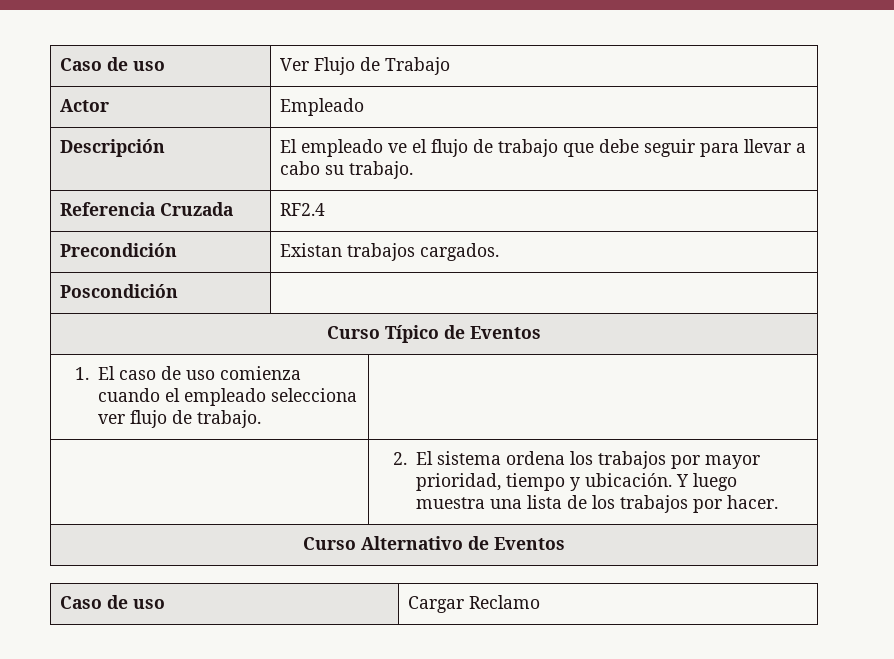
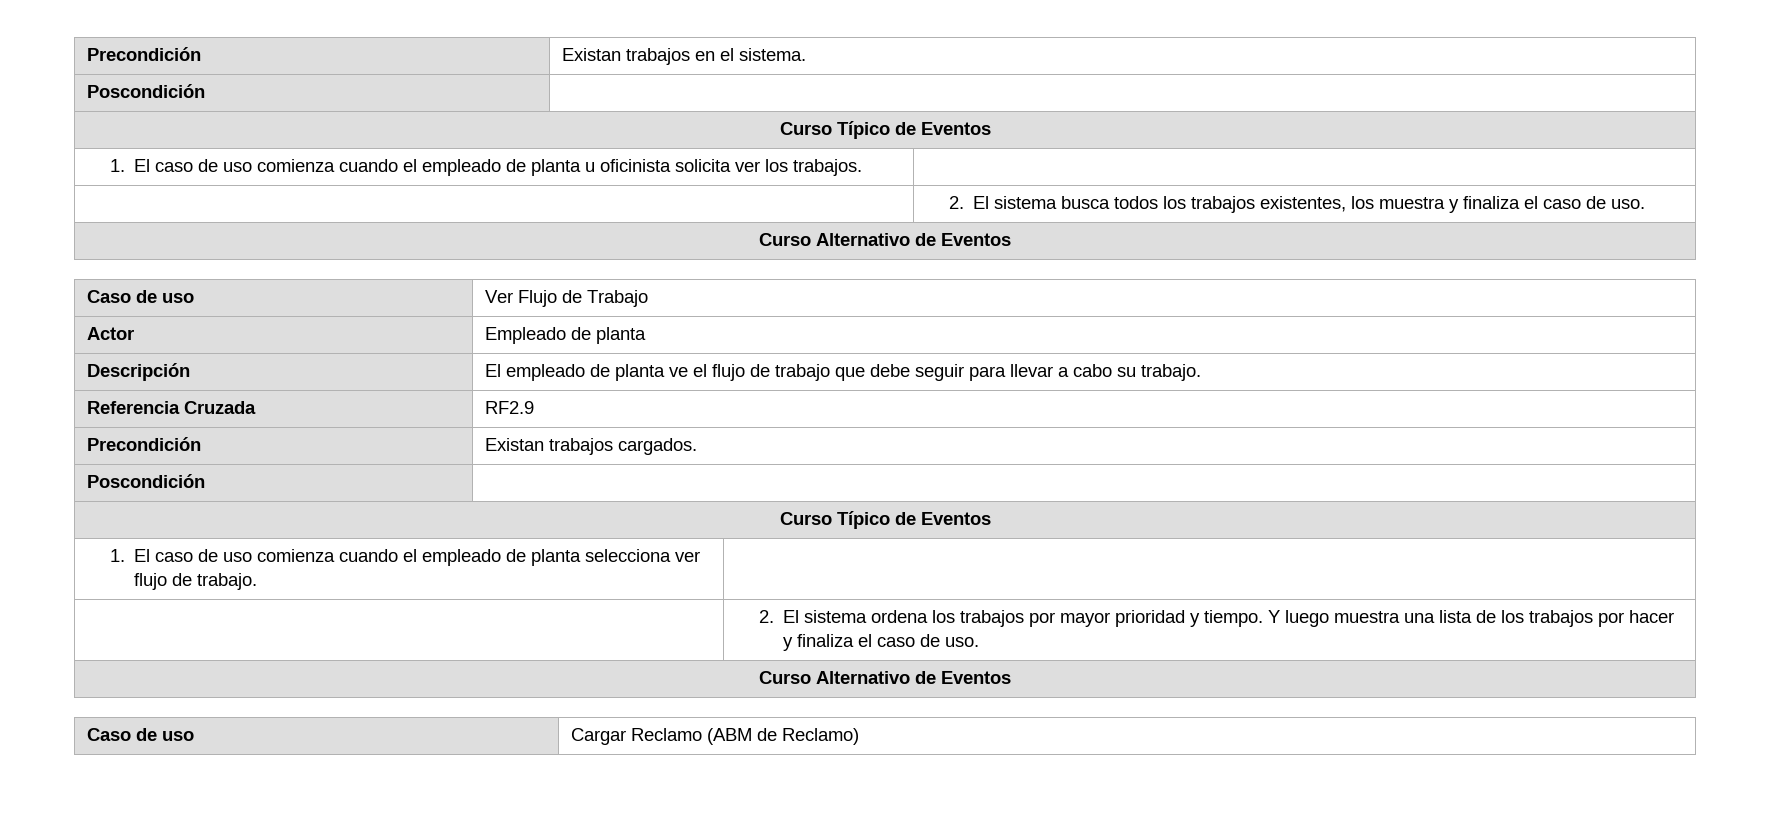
(59, 64) none -> [86,47,201,61] [561,48,806,65] [86,84,205,98] [779,121,991,139] [109,159,862,176] [948,196,1645,213] [759,233,1011,246] Precondición | Existan trabajos en el sistema. // Poscondición | // Curso Típico de Eventos // 1. El caso de uso comienza cuando el empleado de planta u oficinista solicita ver los trabajos. | // | 2. El sistema busca todos los trabajos existentes, los muestra y finaliza el caso de uso. // Curso Alternativo de Eventos //
(364, 107) none -> [570,327,646,344] de planta
(383, 148) none -> [589,364,665,381] de planta
[279,203,325,216] RF2.4 -> [484,401,534,414] RF2.9
(266, 397) none -> [505,549,581,566] de planta
[415,473,672,491] prioridad, tiempo y ubicación. -> [1114,610,1263,627] prioridad y tiempo.
[726,495,778,509] hacer. -> [1628,610,1674,623] [782,634,979,651] hacer y finaliza el caso de uso.
(540, 602) none -> [706,728,859,745] (ABM de Reclamo)

